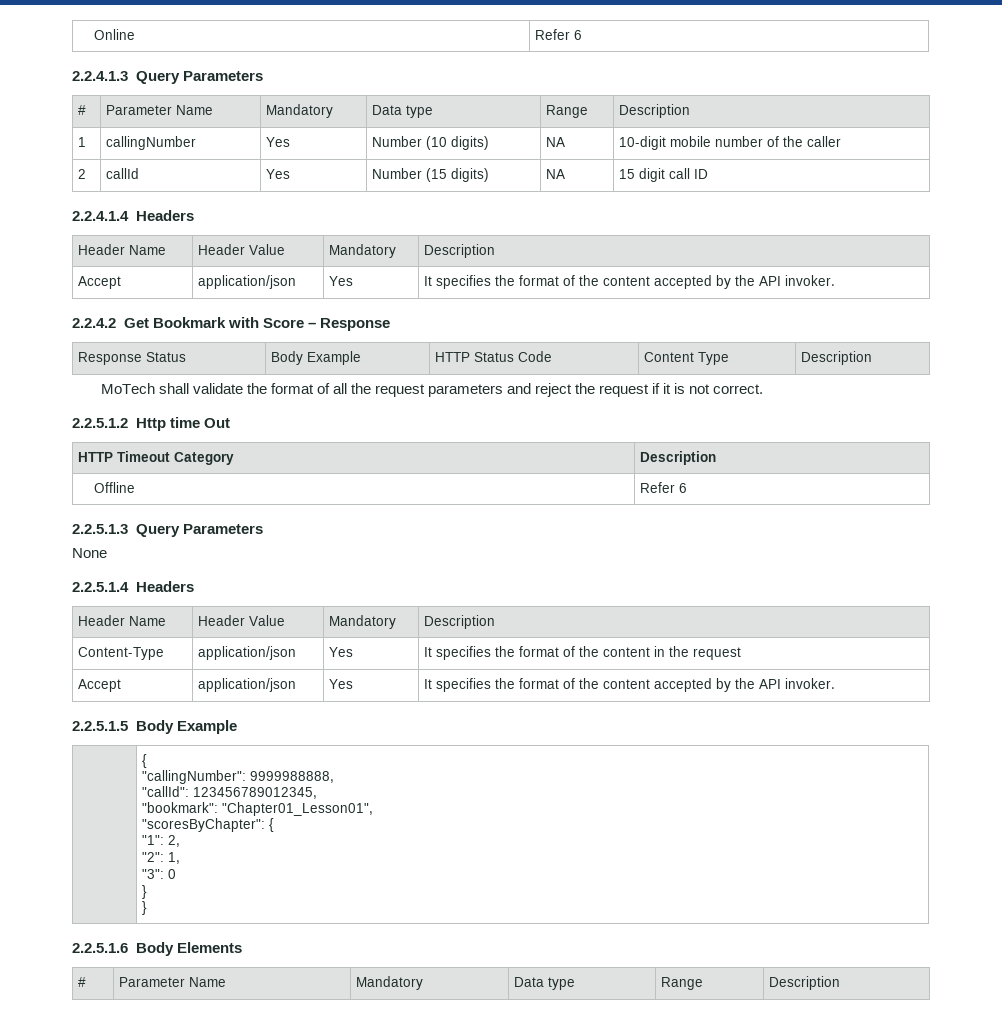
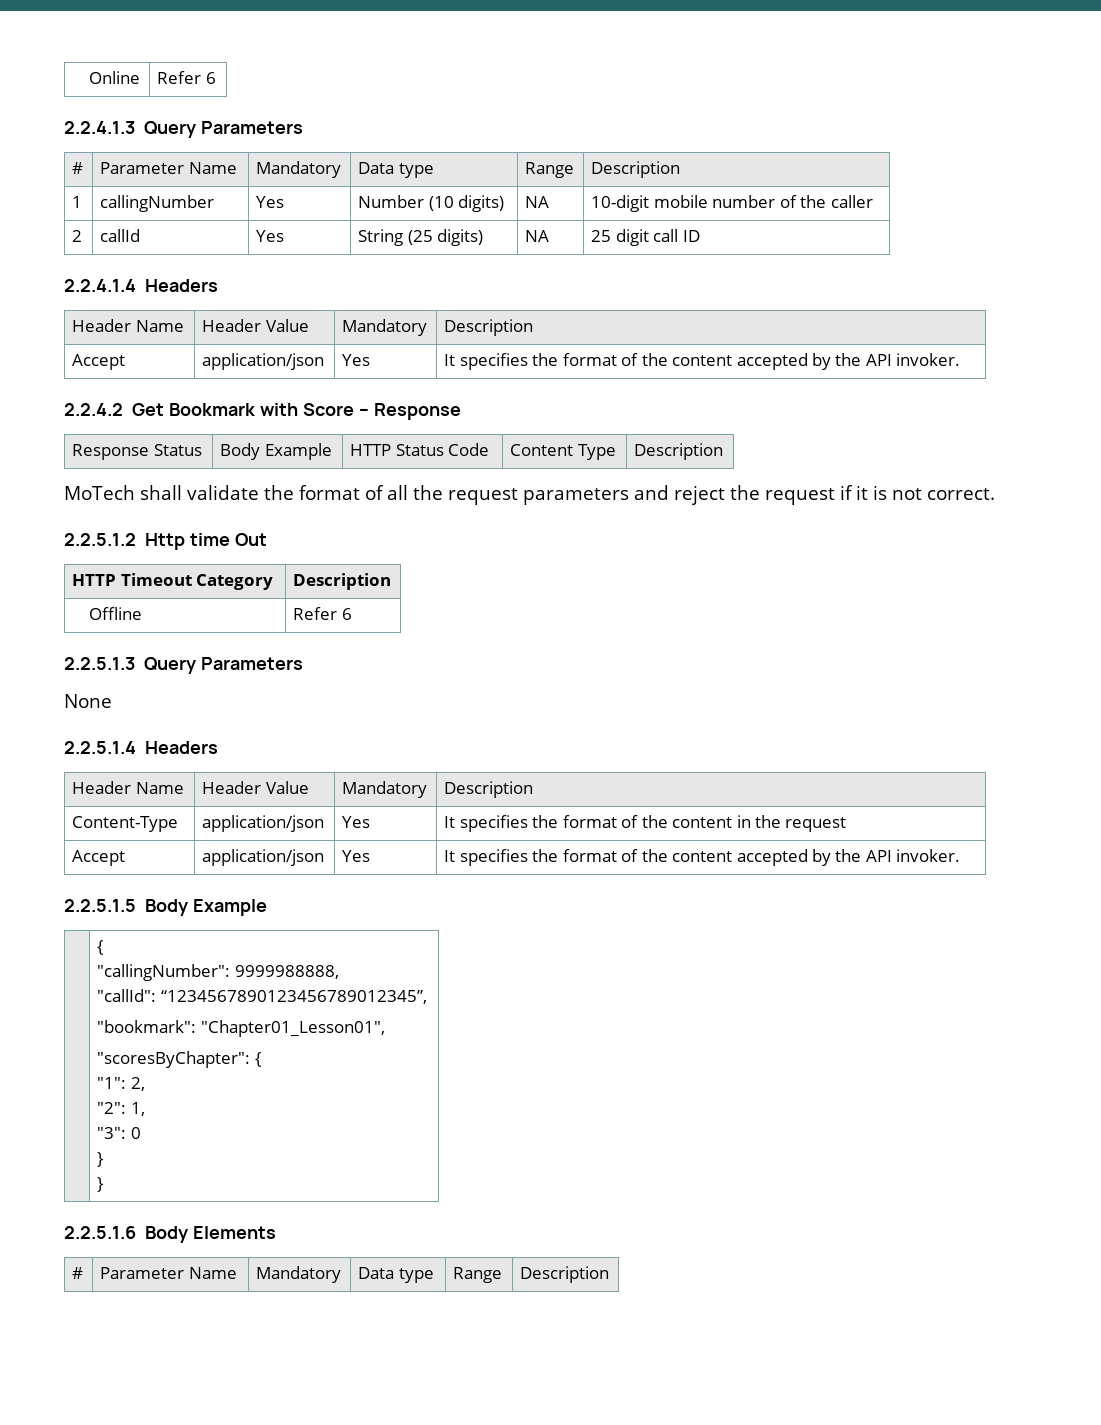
[372,168,490,182] [546,169,566,179] [619,169,636,179] Number (15 digits) | NA | 15 -> [358,229,484,246] [525,230,550,242] [591,230,612,242] String (25 digits) | NA | 25
[193,787,318,799] 123456789012345, -> [160,990,427,1004] “1234567890123456789012345”,

